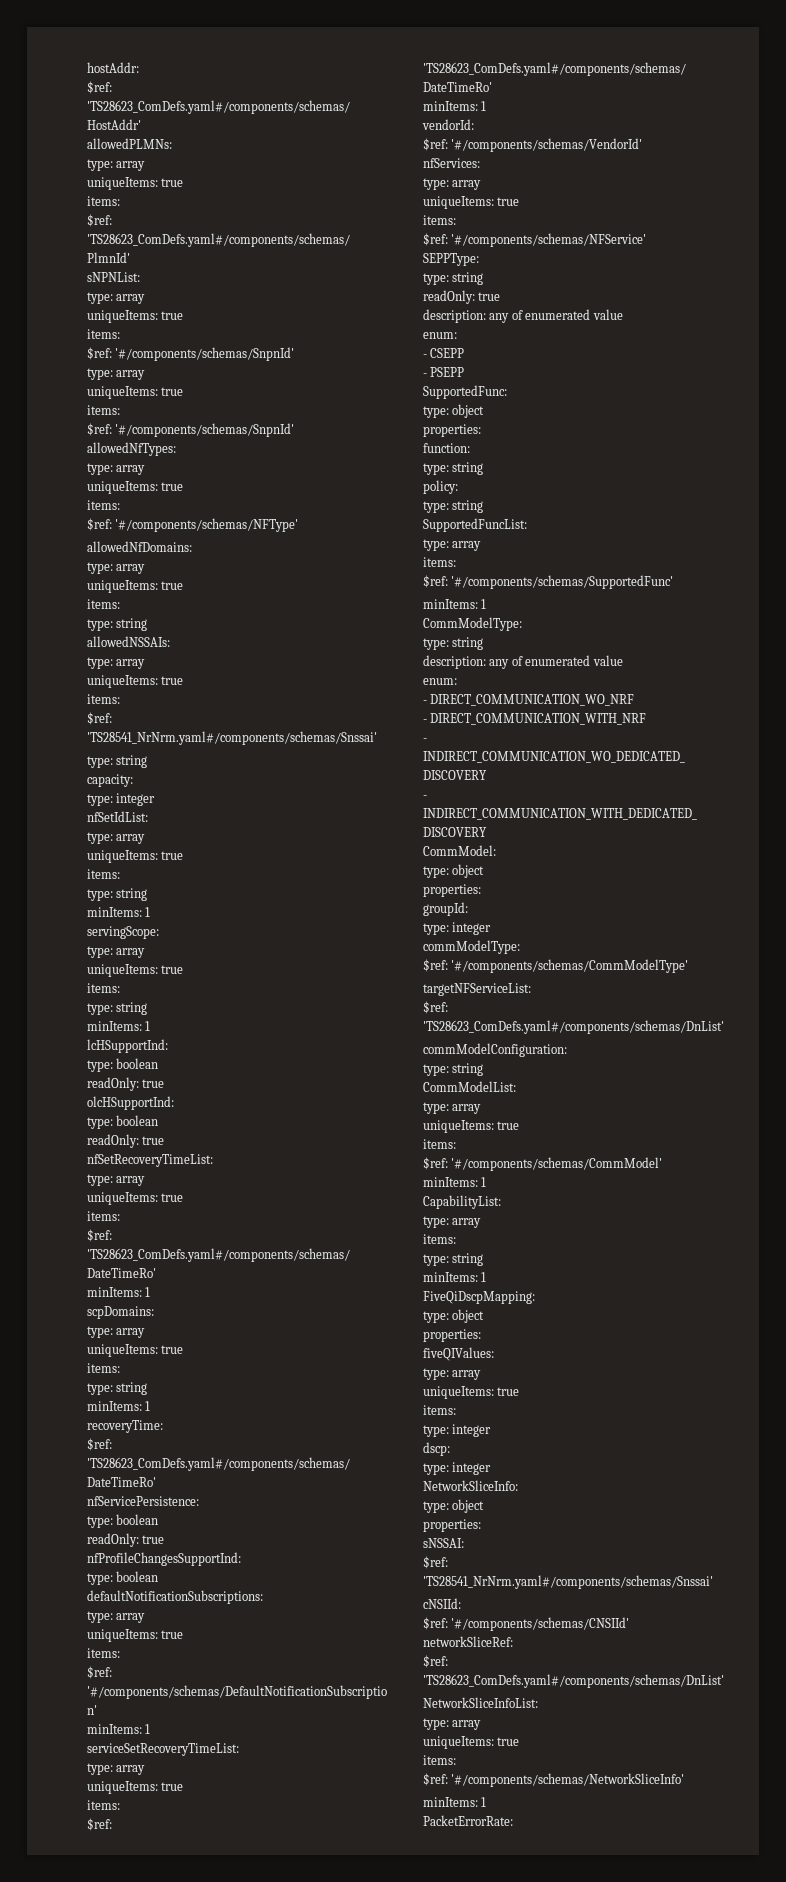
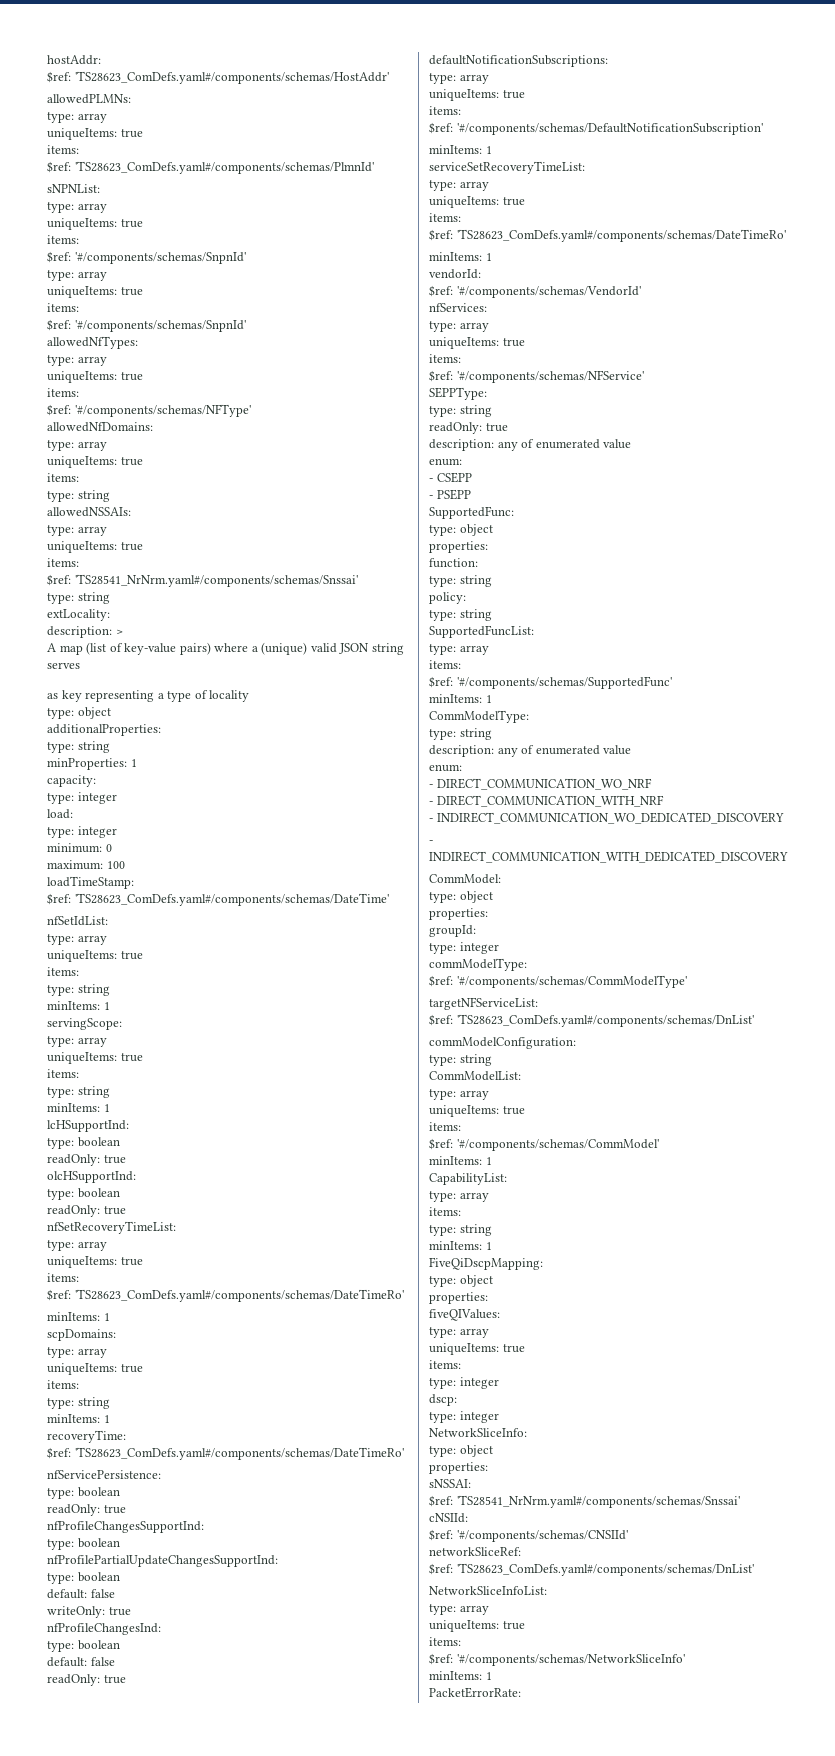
[87,774,133,787] [87,793,156,806] capacity: // type: integer -> [47,609,110,621] [47,626,123,638] [47,642,404,655] [47,662,80,669] [47,690,250,702] [47,707,111,719] [47,724,161,736] [47,741,110,753] [47,758,137,770] [47,775,96,787] [47,792,117,804] [47,809,73,819] [47,826,117,838] [47,843,112,853] [47,860,125,870] [47,876,134,889] [47,893,389,906] extLocality: // description: > // A map (list of key-value pairs) where a (unique) valid JSON string serves // as key representing a type of locality // type: object // additionalProperties: // type: string // minProperties: 1 // capacity: // type: integer // load: // type: integer // minimum: 0 // maximum: 100 // loadTimeStamp: // $ref: 'TS28623_ComDefs.yaml#/components/schemas/DateTime'
(159, 1576) none -> [47,1555,278,1567] [47,1572,120,1584] [47,1589,115,1599] [47,1606,131,1618] [47,1623,161,1635] [47,1640,120,1652] [47,1657,115,1667] [47,1674,126,1686] // nfProfilePartialUpdateChangesSupportInd: // type: boolean // default: false // writeOnly: true // nfProfileChangesInd: // type: boolean // default: false // readOnly: true

